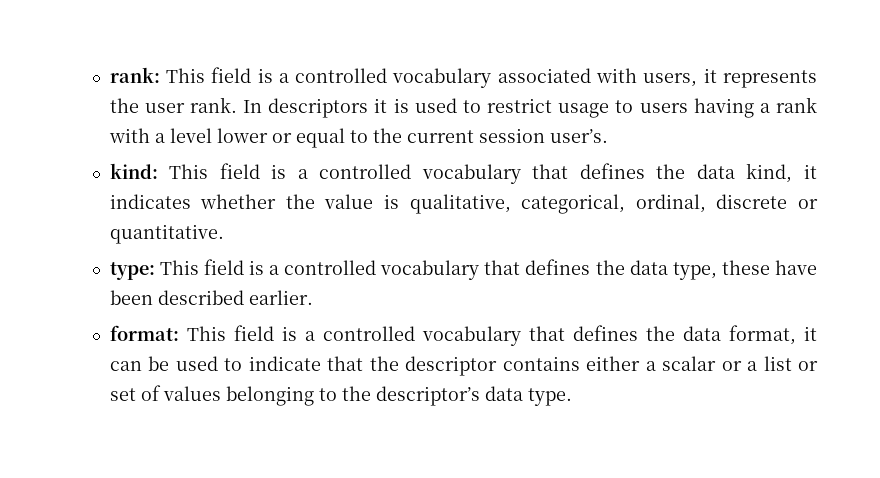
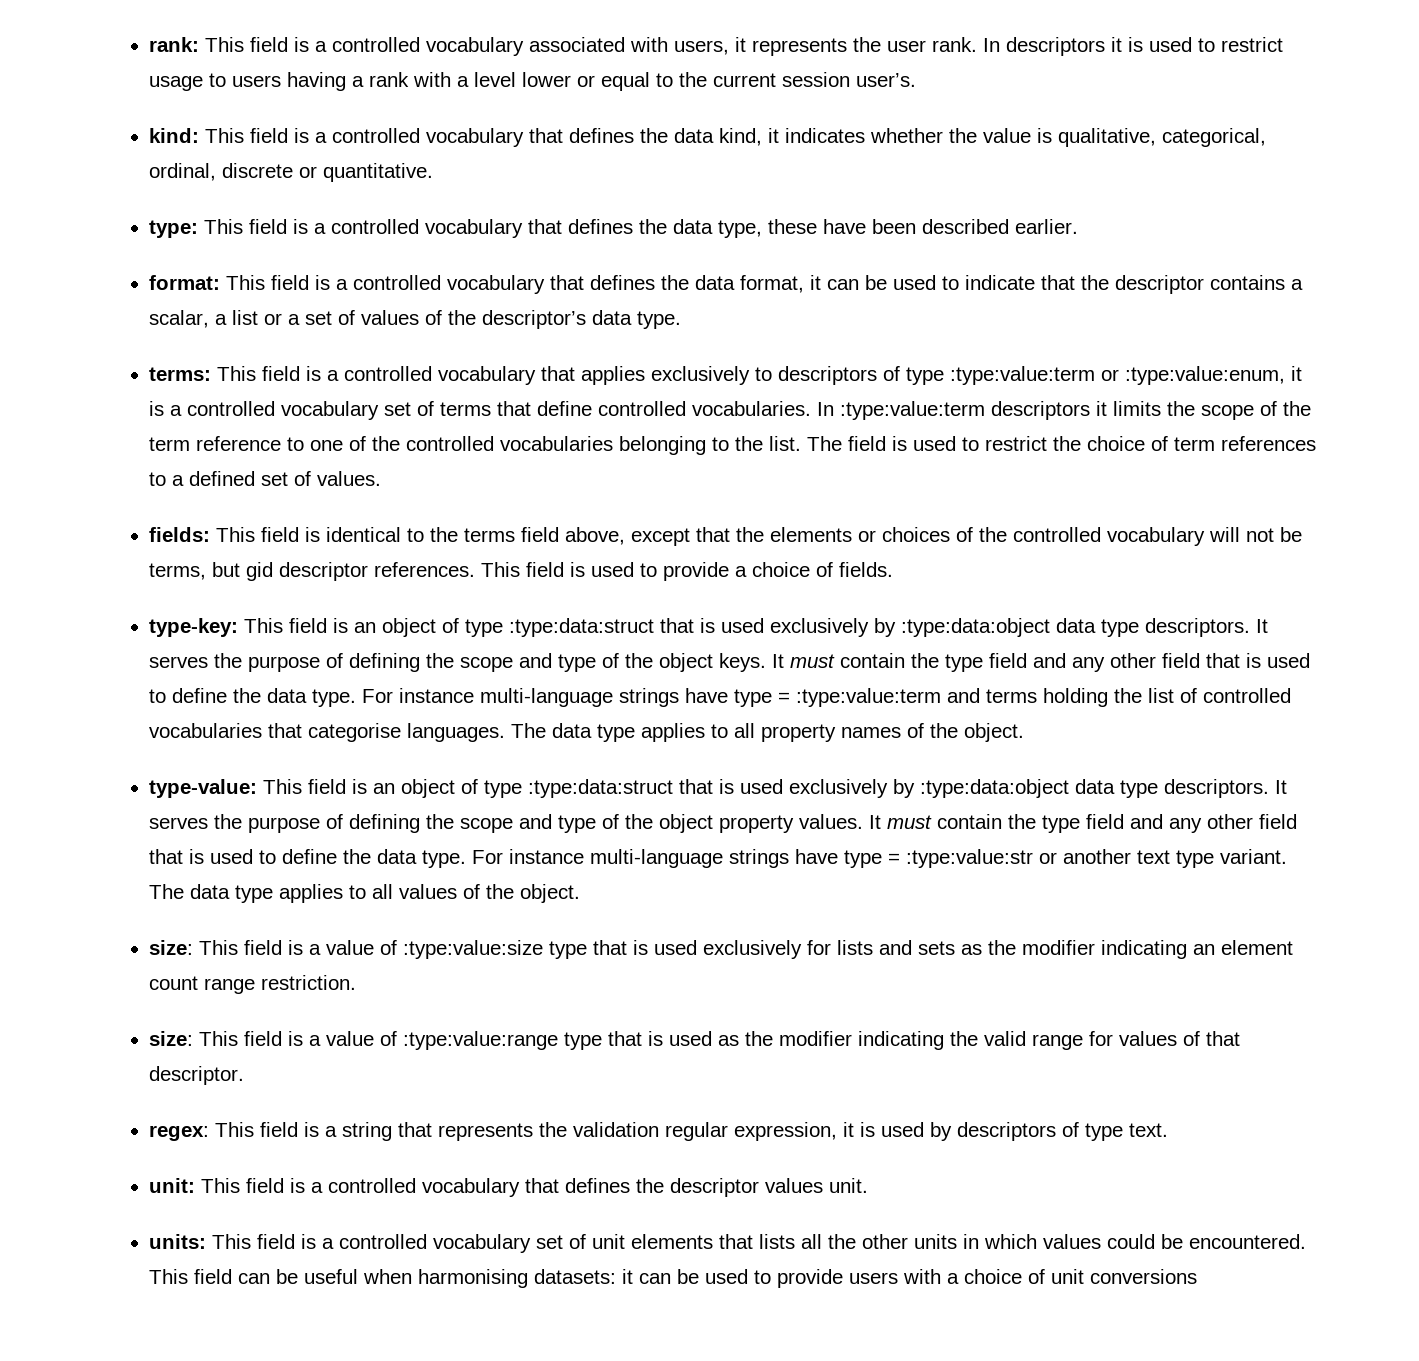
[586,356,742,371] either a scalar or -> [1291,279,1304,290] [149,310,210,328] a scalar,
(818, 366) none -> [288,314,301,325] a
[225,386,337,406] belonging to -> [425,310,443,325] of
(572, 397) none -> [149,366,1303,385] [149,401,1312,420] [149,436,1317,455] [149,471,382,486] [149,527,1303,546] [149,562,894,581] [149,618,1269,637] [149,653,1311,672] [149,688,1292,707] [149,723,1025,742] [149,779,1288,798] [149,814,1298,833] [149,849,1288,868] [149,884,581,903] [149,940,1294,959] [149,975,357,994] [149,1031,1241,1050] [149,1066,245,1085] [149,1122,1169,1141] [149,1178,869,1197] [149,1234,1307,1253] [149,1269,1198,1288] // terms: This field is a controlled vocabulary that applies exclusively to descriptors of type :type:value:term or :type:value:enum, it is a controlled vocabulary set of terms that define controlled vocabularies. In :type:value:term descriptors it limits the scope of the term reference to one of the controlled vocabularies belonging to the list. The field is used to restrict the choice of term references to a defined set of values. // fields: This field is identical to the terms field above, except that the elements or choices of the controlled vocabulary will not be terms, but gid descriptor references. This field is used to provide a choice of fields. // type-key: This field is an object of type :type:data:struct that is used exclusively by :type:data:object data type descriptors. It serves the purpose of defining the scope and type of the object keys. It must contain the type field and any other field that is used to define the data type. For instance multi-language strings have type = :type:value:term and terms holding the list of controlled vocabularies that categorise languages. The data type applies to all property names of the object. // type-value: This field is an object of type :type:data:struct that is used exclusively by :type:data:object data type descriptors. It serves the purpose of defining the scope and type of the object property values. It must contain the type field and any other field that is used to define the data type. For instance multi-language strings have type = :type:value:str or another text type variant. The data type applies to all values of the object. // size: This field is a value of :type:value:size type that is used exclusively for lists and sets as the modifier indicating an element count range restriction. // size: This field is a value of :type:value:range type that is used as the modifier indicating the valid range for values of that descriptor. // regex: This field is a string that represents the validation regular expression, it is used by descriptors of type text. // unit: This field is a controlled vocabulary that defines the descriptor values unit. // units: This field is a controlled vocabulary set of unit elements that lists all the other units in which values could be encountered. This field can be useful when harmonising datasets: it can be used to provide users with a choice of unit conversions

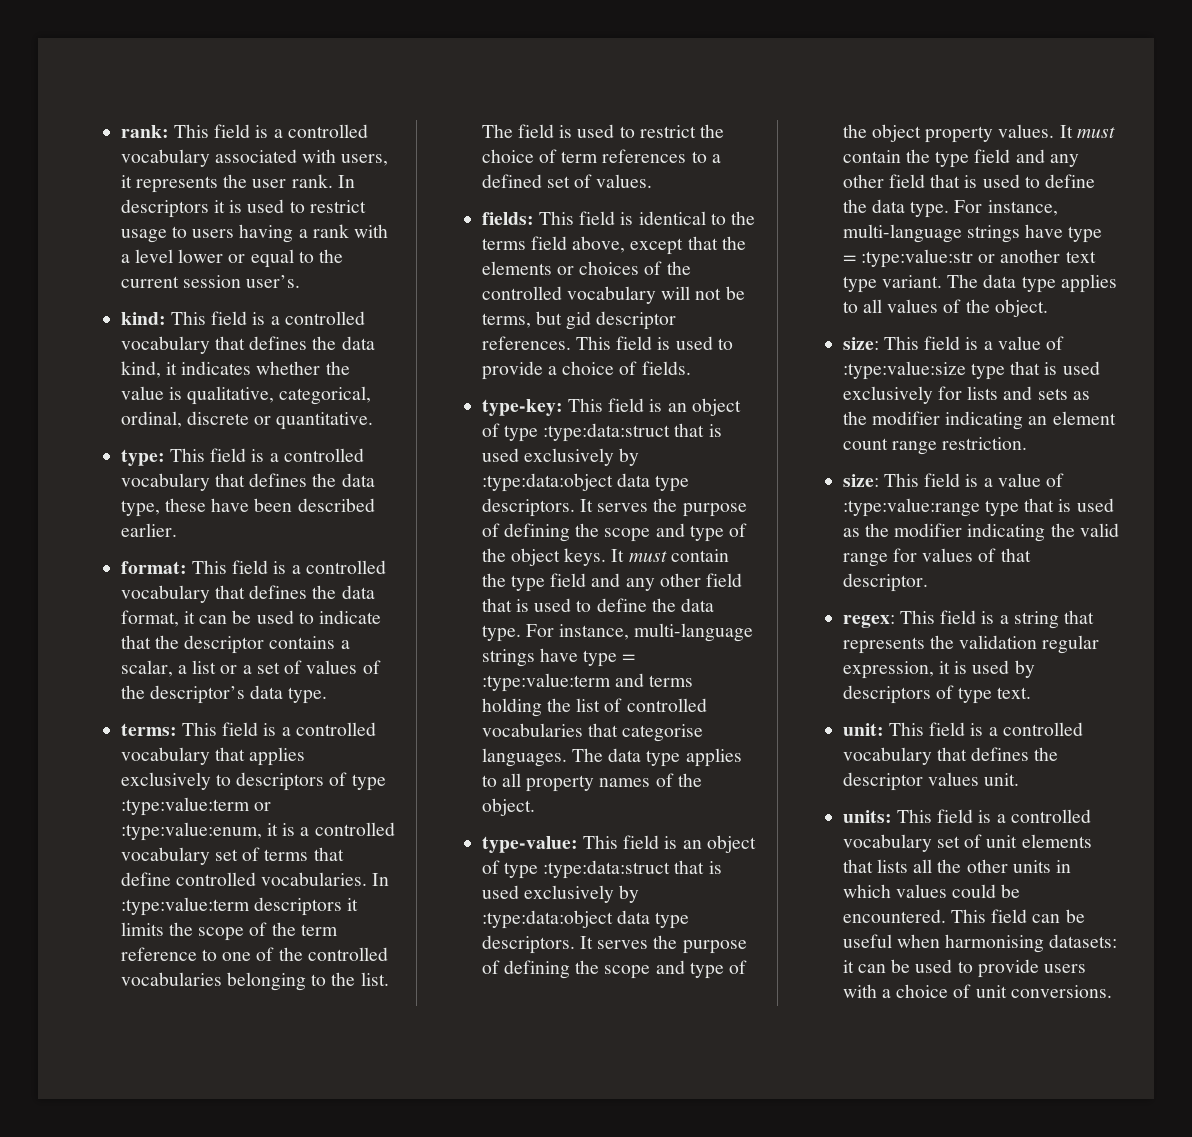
[399,688,475,703] instance -> [559,624,630,640] instance,
[509,849,585,864] instance -> [987,200,1058,216] instance,
[1090,1269,1198,1284] conversions -> [1010,985,1112,998] conversions.

